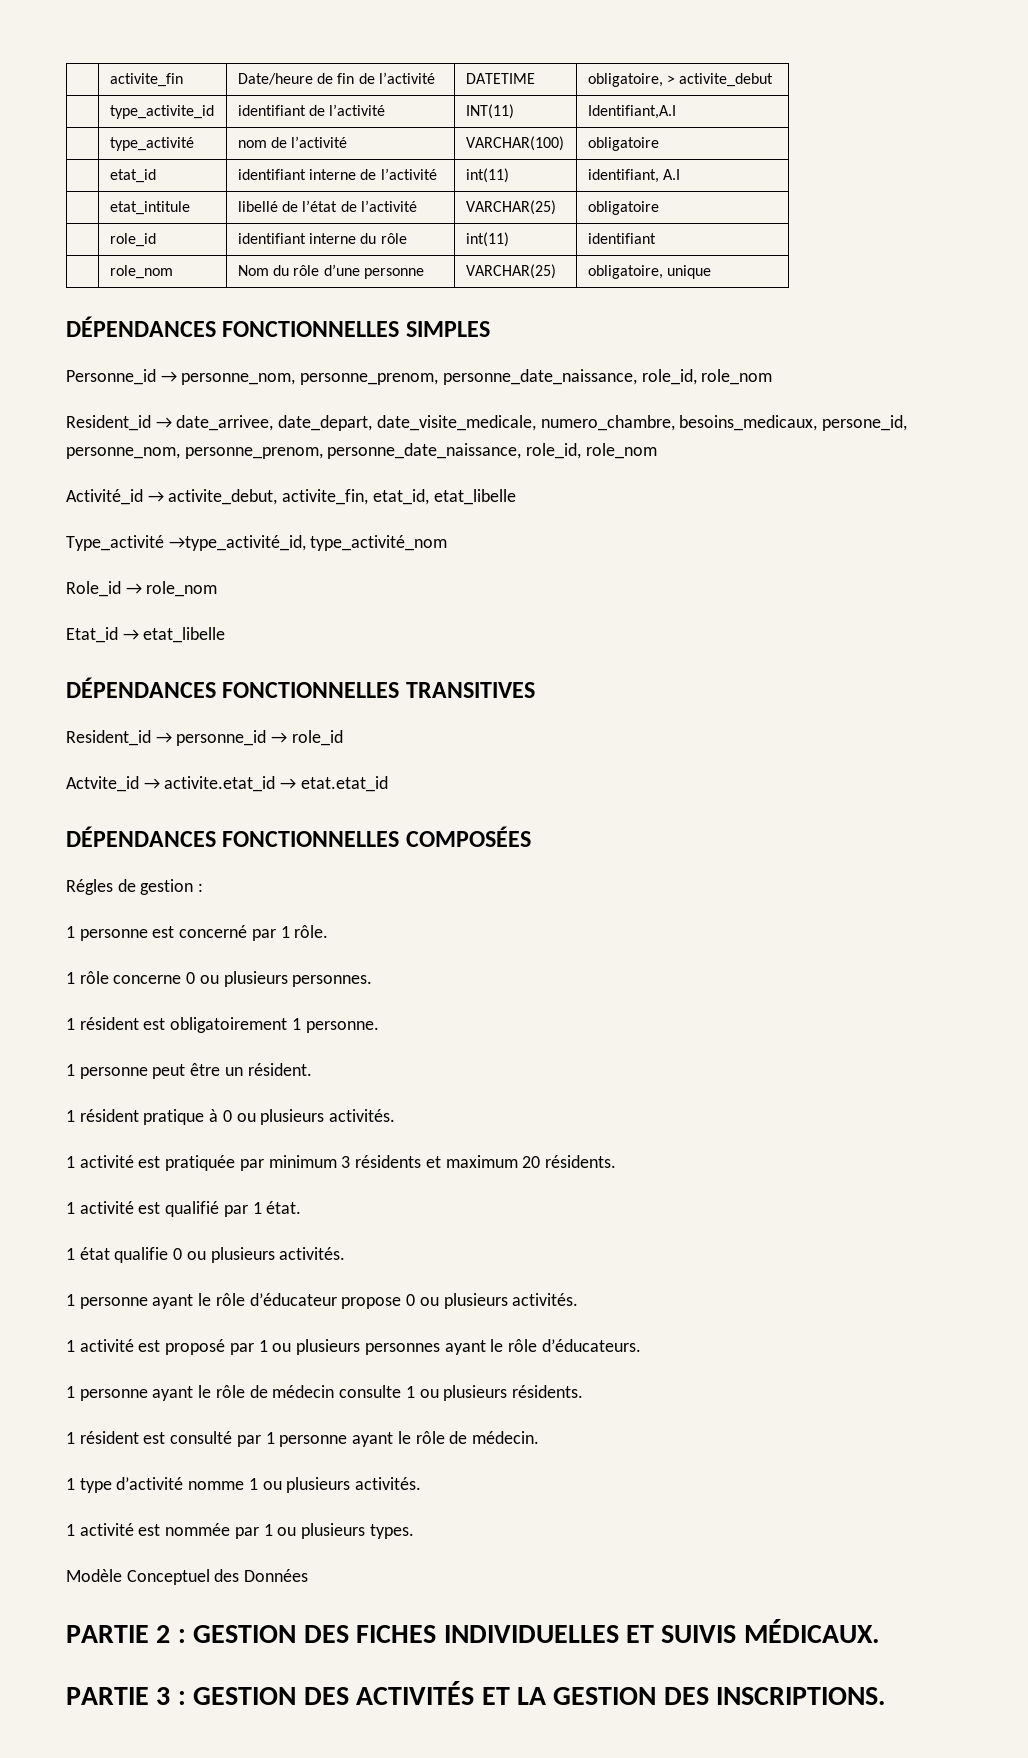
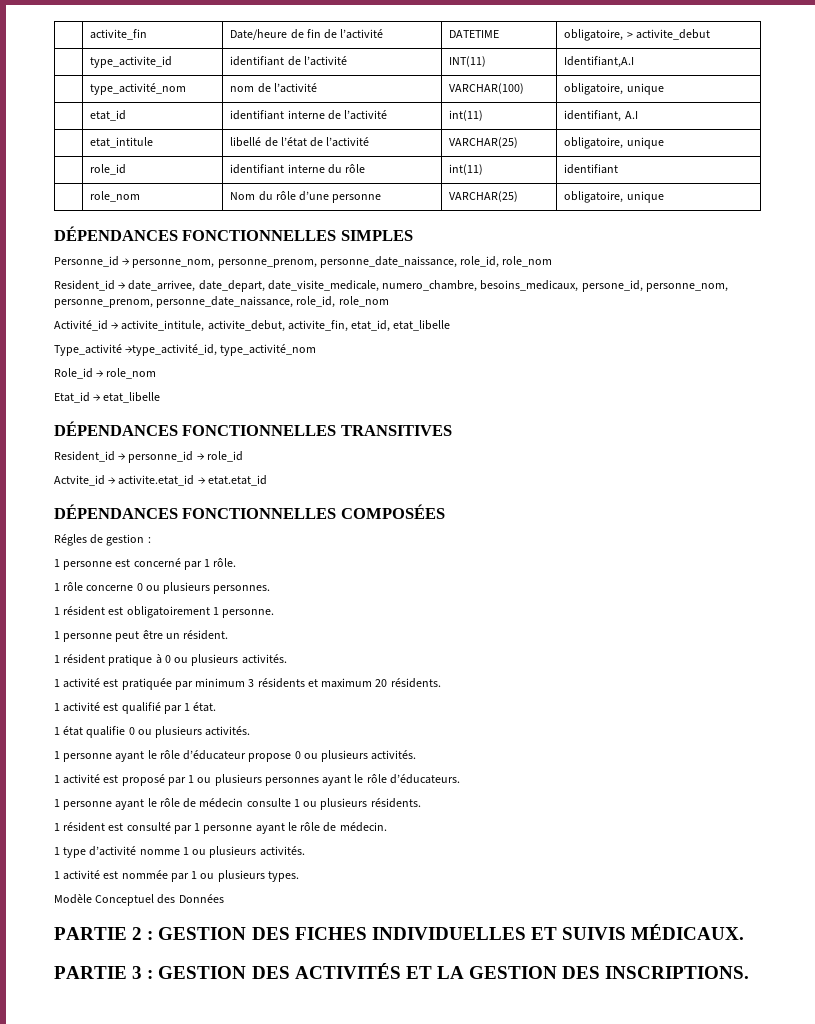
[109,137,194,151] type_activité -> [90,83,187,95] type_activité_nom
[587,137,659,151] obligatoire -> [564,83,664,95] obligatoire, unique
[587,201,659,215] obligatoire -> [564,137,664,149] obligatoire, unique
(164, 496) none -> [121,320,205,332] activite_intitule,

